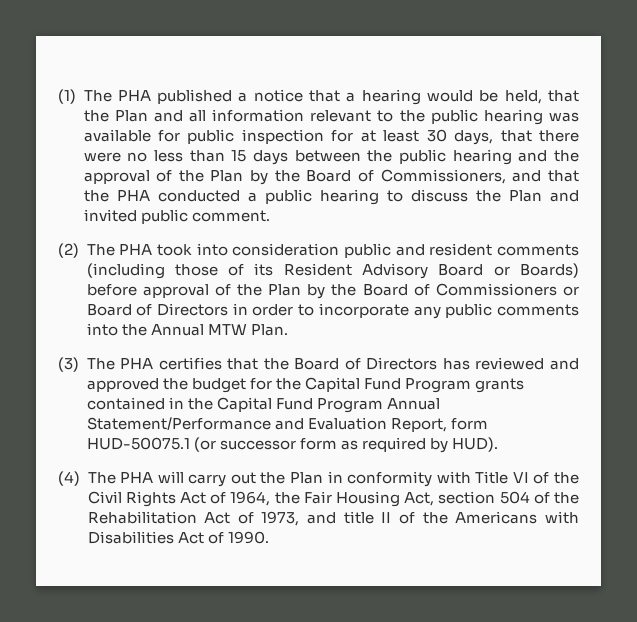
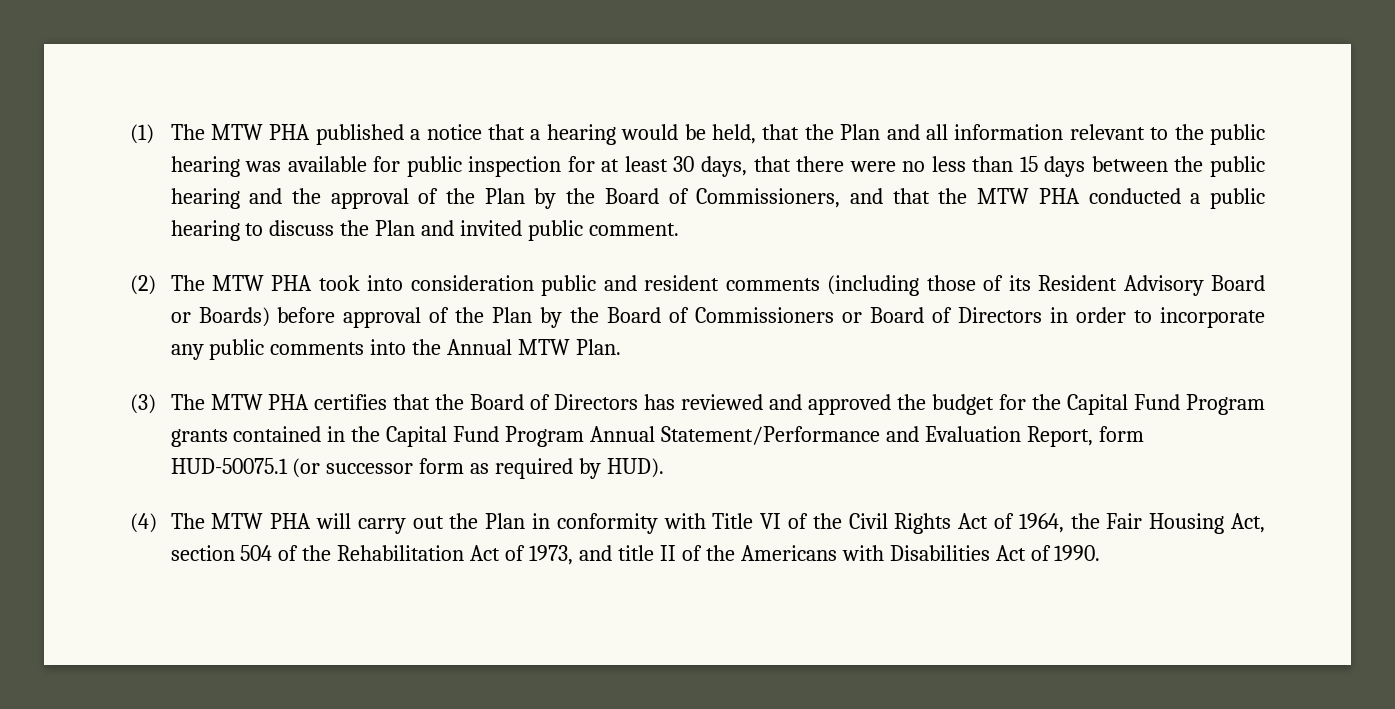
(112, 96) none -> [210,124,263,140] MTW
(109, 196) none -> [977,188,1030,204] MTW
(115, 250) none -> [211,275,264,291] MTW
(115, 364) none -> [210,394,263,410] MTW
(116, 478) none -> [211,513,264,529] MTW

